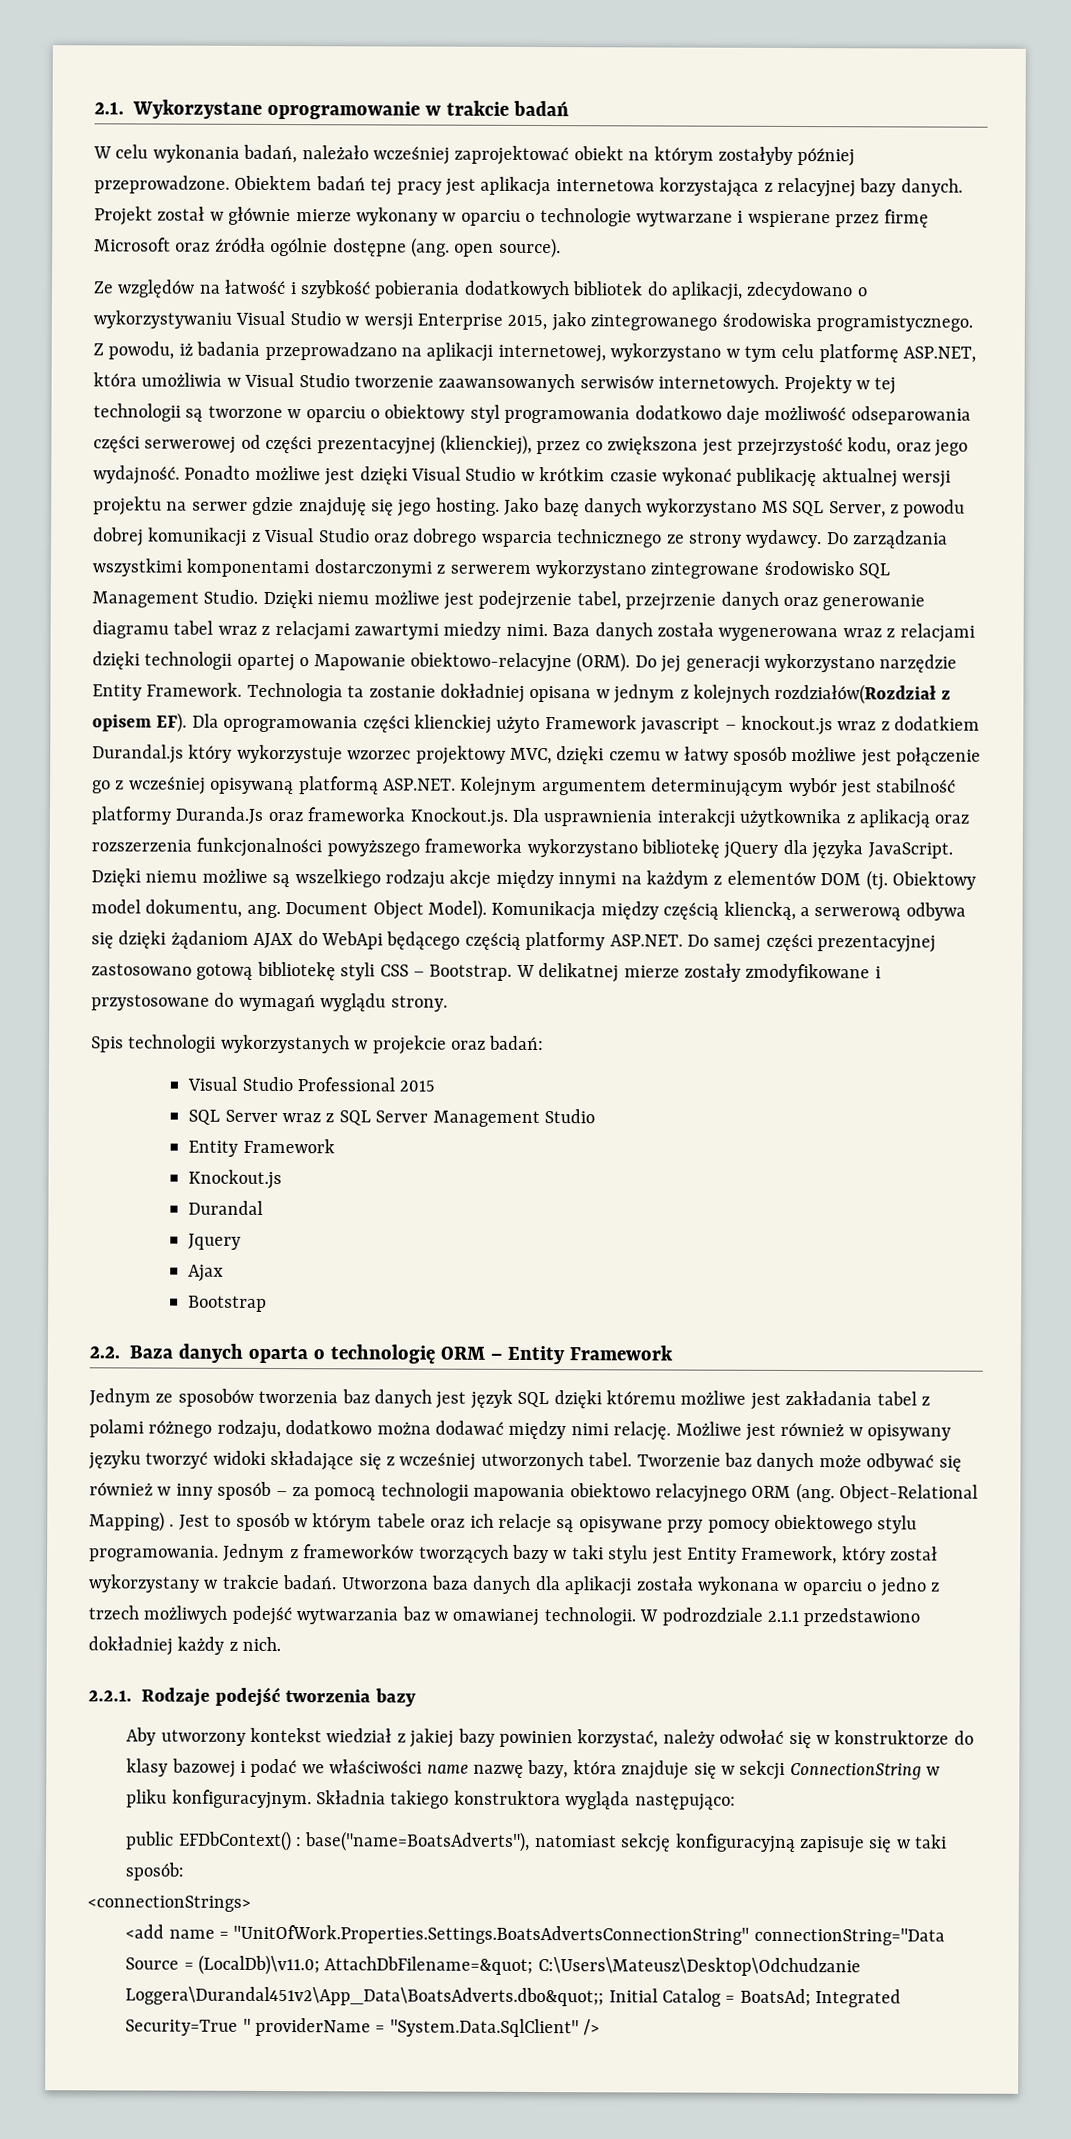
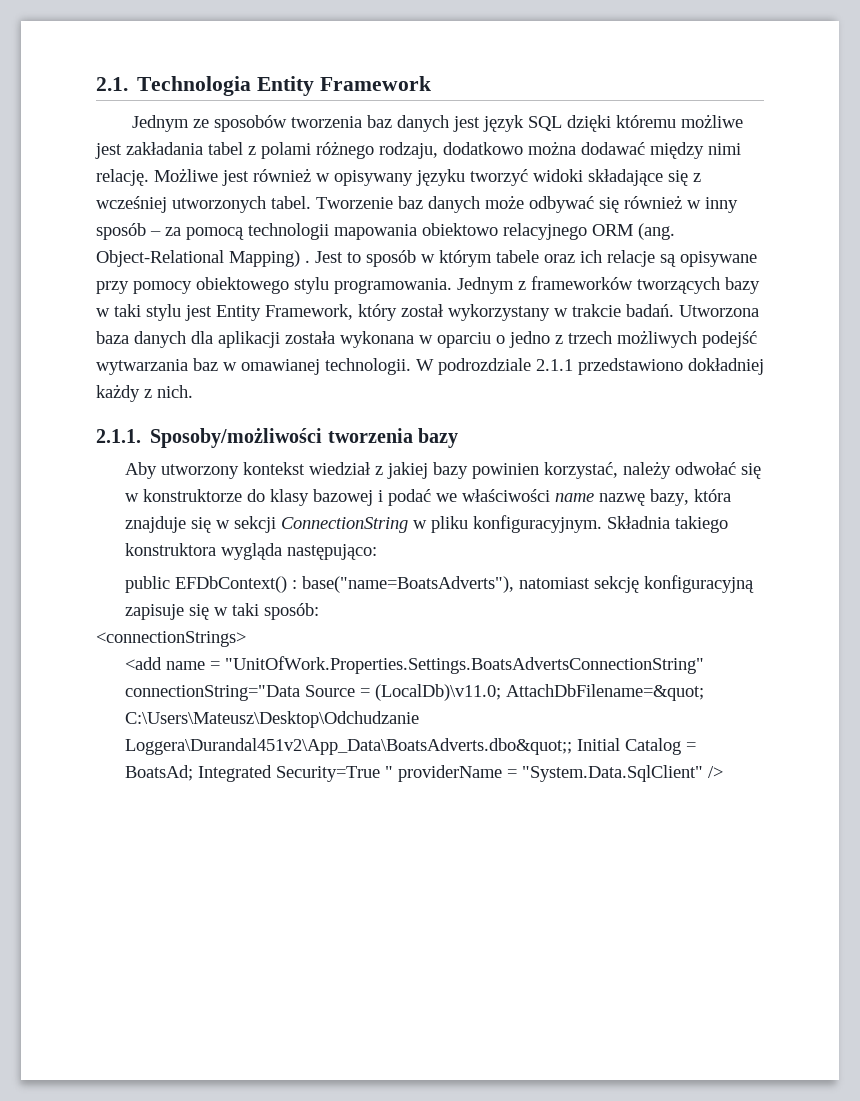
[132,99,569,120] [93,144,856,167] [94,175,963,198] [94,206,929,228] [94,237,561,259] [93,279,868,301] [93,310,973,332] [93,341,977,363] [93,372,897,395] [93,403,971,425] [93,434,969,457] [93,465,952,488] [93,496,966,518] [93,527,949,549] [92,558,891,579] [92,589,926,611] [92,620,975,643] [92,651,958,673] [92,682,951,705] [92,712,981,736] [92,744,982,767] [92,776,957,798] [91,806,970,829] [91,837,953,860] [91,868,976,891] [91,899,966,921] [91,930,937,953] [91,961,881,983] [91,992,448,1012] [91,1034,545,1055] [187,1076,436,1092] [188,1109,596,1128] [188,1138,335,1157] [188,1169,283,1190] [188,1200,264,1215] [188,1233,242,1250] [188,1264,225,1282] [188,1295,268,1312] [89,1343,502,1364] Wykorzystane oprogramowanie w trakcie badań // W celu wykonania badań, należało wcześniej zaprojektować obiekt na którym zostałyby później przeprowadzone. Obiektem badań tej pracy jest aplikacja internetowa korzystająca z relacyjnej bazy danych. Projekt został w głównie mierze wykonany w oparciu o technologie wytwarzane i wspierane przez firmę Microsoft oraz źródła ogólnie dostępne (ang. open source). // Ze względów na łatwość i szybkość pobierania dodatkowych bibliotek do aplikacji, zdecydowano o wykorzystywaniu Visual Studio w wersji Enterprise 2015, jako zintegrowanego środowiska programistycznego. Z powodu, iż badania przeprowadzano na aplikacji internetowej, wykorzystano w tym celu platformę ASP.NET, która umożliwia w Visual Studio tworzenie zaawansowanych serwisów internetowych. Projekty w tej technologii są tworzone w oparciu o obiektowy styl programowania dodatkowo daje możliwość odseparowania części serwerowej od części prezentacyjnej (klienckiej), przez co zwiększona jest przejrzystość kodu, oraz jego wydajność. Ponadto możliwe jest dzięki Visual Studio w krótkim czasie wykonać publikację aktualnej wersji projektu na serwer gdzie znajduję się jego hosting. Jako bazę danych wykorzystano MS SQL Server, z powodu dobrej komunikacji z Visual Studio oraz dobrego wsparcia technicznego ze strony wydawcy. Do zarządzania wszystkimi komponentami dostarczonymi z serwerem wykorzystano zintegrowane środowisko SQL Management Studio. Dzięki niemu możliwe jest podejrzenie tabel, przejrzenie danych oraz generowanie diagramu tabel wraz z relacjami zawartymi miedzy nimi. Baza danych została wygenerowana wraz z relacjami dzięki technologii opartej o Mapowanie obiektowo-relacyjne (ORM). Do jej generacji wykorzystano narzędzie Entity Framework. Technologia ta zostanie dokładniej opisana w jednym z kolejnych rozdziałów(Rozdział z opisem EF). Dla oprogramowania części klienckiej użyto Framework javascript – knockout.js wraz z dodatkiem Durandal.js który wykorzystuje wzorzec projektowy MVC, dzięki czemu w łatwy sposób możliwe jest połączenie go z wcześniej opisywaną platformą ASP.NET. Kolejnym argumentem determinującym wybór jest stabilność platformy Duranda.Js oraz frameworka Knockout.js. Dla usprawnienia interakcji użytkownika z aplikacją oraz rozszerzenia funkcjonalności powyższego frameworka wykorzystano bibliotekę jQuery dla języka JavaScript. Dzięki niemu możliwe są wszelkiego rodzaju akcje między innymi na każdym z elementów DOM (tj. Obiektowy model dokumentu, ang. Document Object Model). Komunikacja między częścią kliencką, a serwerową odbywa się dzięki żądaniom AJAX do WebApi będącego częścią platformy ASP.NET. Do samej części prezentacyjnej zastosowano gotową bibliotekę styli CSS – Bootstrap. W delikatnej mierze zostały zmodyfikowane i przystosowane do wymagań wyglądu strony. // Spis technologii wykorzystanych w projekcie oraz badań: // Visual Studio Professional 2015 // SQL Server wraz z SQL Server Management Studio // Entity Framework // Knockout.js // Durandal // Jquery // Ajax // Bootstrap // 2.2. Baza danych oparta o technologię ORM – -> [137,76,252,96] Technologia
[88,1686,281,1708] 2.2.1. Rodzaje podejść -> [96,428,323,448] 2.1.1. Sposoby/możliwości

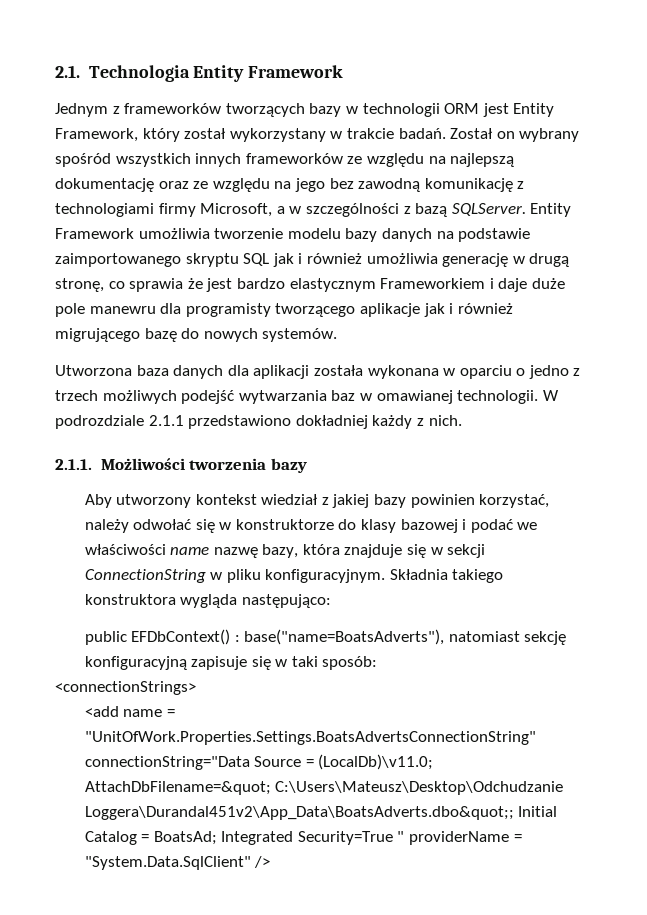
[193,114,744,132] [95,141,741,159] [96,168,701,186] [96,195,738,213] [96,223,675,240] [96,250,757,267] [96,277,514,294] ze sposobów tworzenia baz danych jest język SQL dzięki któremu możliwe jest zakładania tabel z polami różnego rodzaju, dodatkowo można dodawać między nimi relację. Możliwe jest również w opisywany języku tworzyć widoki składające się z wcześniej utworzonych tabel. Tworzenie baz danych może odbywać się również w inny sposób – za pomocą technologii mapowania obiektowo relacyjnego ORM (ang. Object-Relational Mapping) . Jest to sposób w którym tabele oraz ich relacje są opisywane przy pomocy obiektowego stylu programowania. Jednym -> (108, 110) none
[114,304,181,321] taki stylu -> [362,103,480,117] technologii ORM
(674, 310) none -> [450,128,580,142] [55,153,515,167] [55,178,525,192] [55,203,572,217] [55,228,531,242] [55,253,570,267] [55,278,565,292] [55,303,513,317] [55,328,338,342] Został on wybrany spośród wszystkich innych frameworków ze względu na najlepszą dokumentację oraz ze względu na jego bez zawodną komunikację z technologiami firmy Microsoft, a w szczególności z bazą SQLServer. Entity Framework umożliwia tworzenie modelu bazy danych na podstawie zaimportowanego skryptu SQL jak i również umożliwia generację w drugą stronę, co sprawia że jest bardzo elastycznym Frameworkiem i daje duże pole manewru dla programisty tworzącego aplikacje jak i również migrującego bazę do nowych systemów. //
[150,428,323,448] Sposoby/możliwości -> [100,458,185,470] Możliwości

